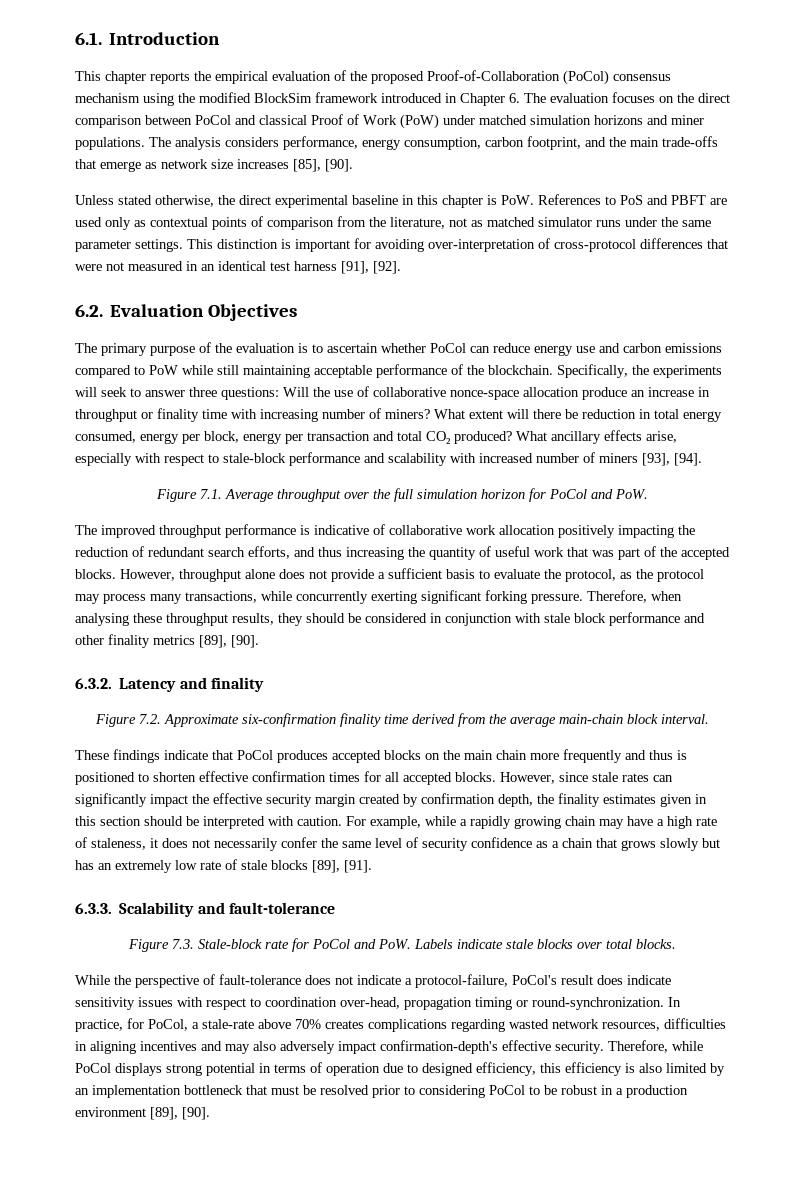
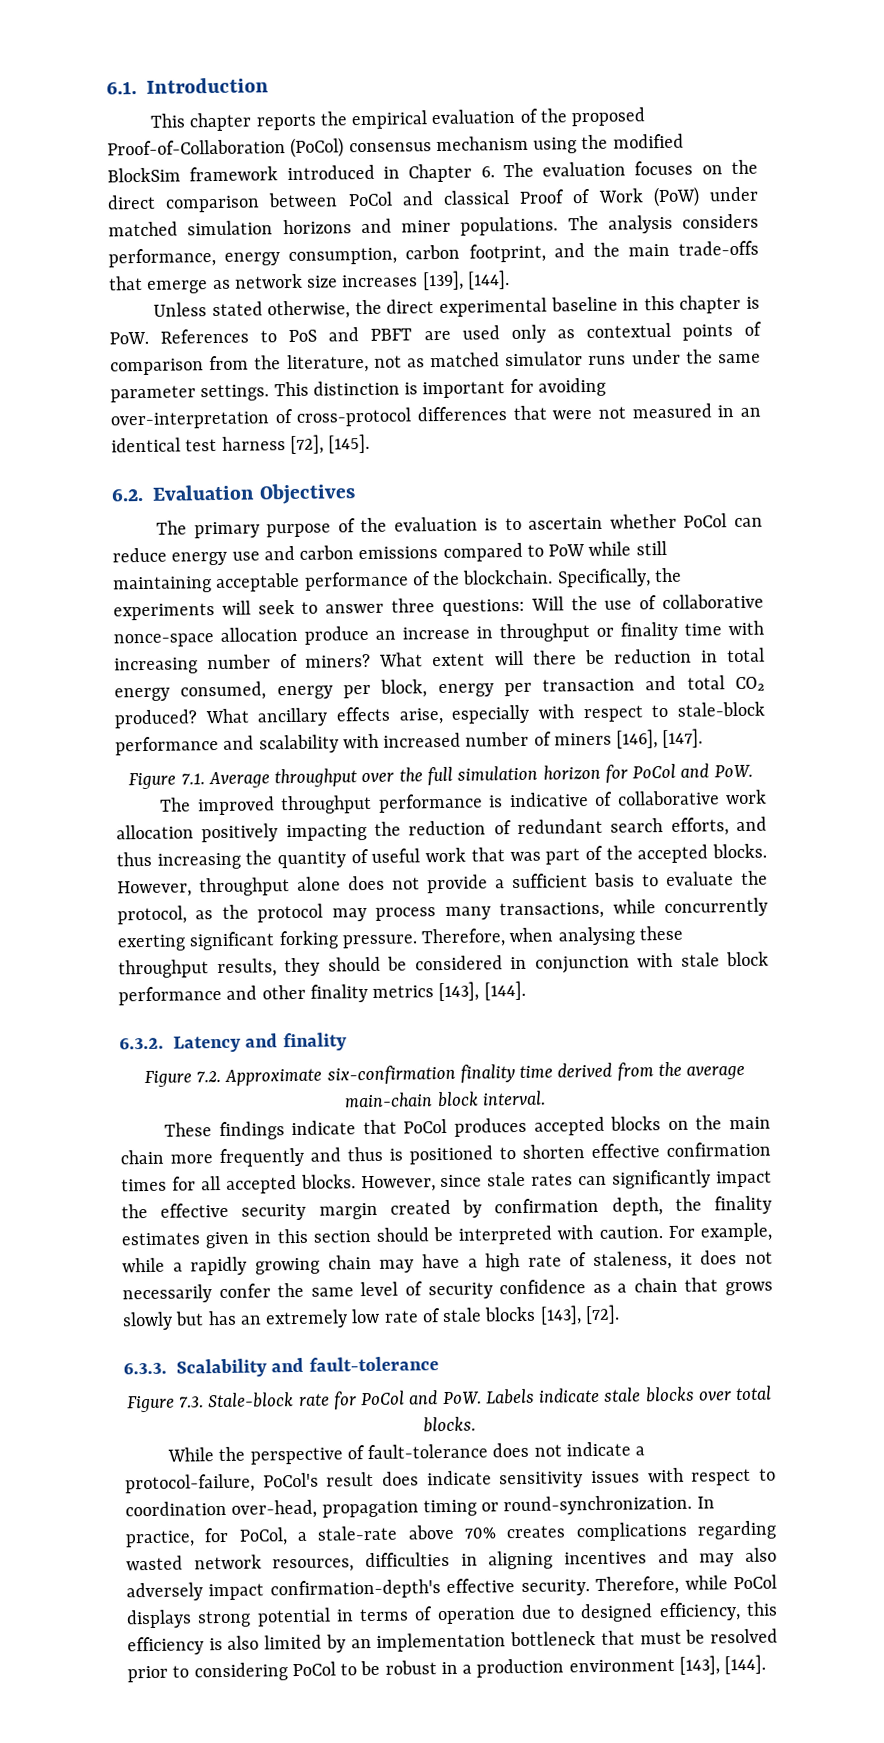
[293,159,353,172] [85], [90]. -> [421,270,510,291] [139], [144].
[341,261,401,274] [91], [92]. -> [289,433,371,455] [72], [145].
[642,453,702,466] [93], [94]. -> [616,728,704,749] [146], [147].
[199,635,259,648] [89], [90]. -> [438,980,526,1002] [143], [144].
[312,860,372,873] [89], [91]. -> [539,1304,620,1325] [143], [72].
[150,1107,210,1120] [89], [90]. -> [678,1654,767,1675] [143], [144].

